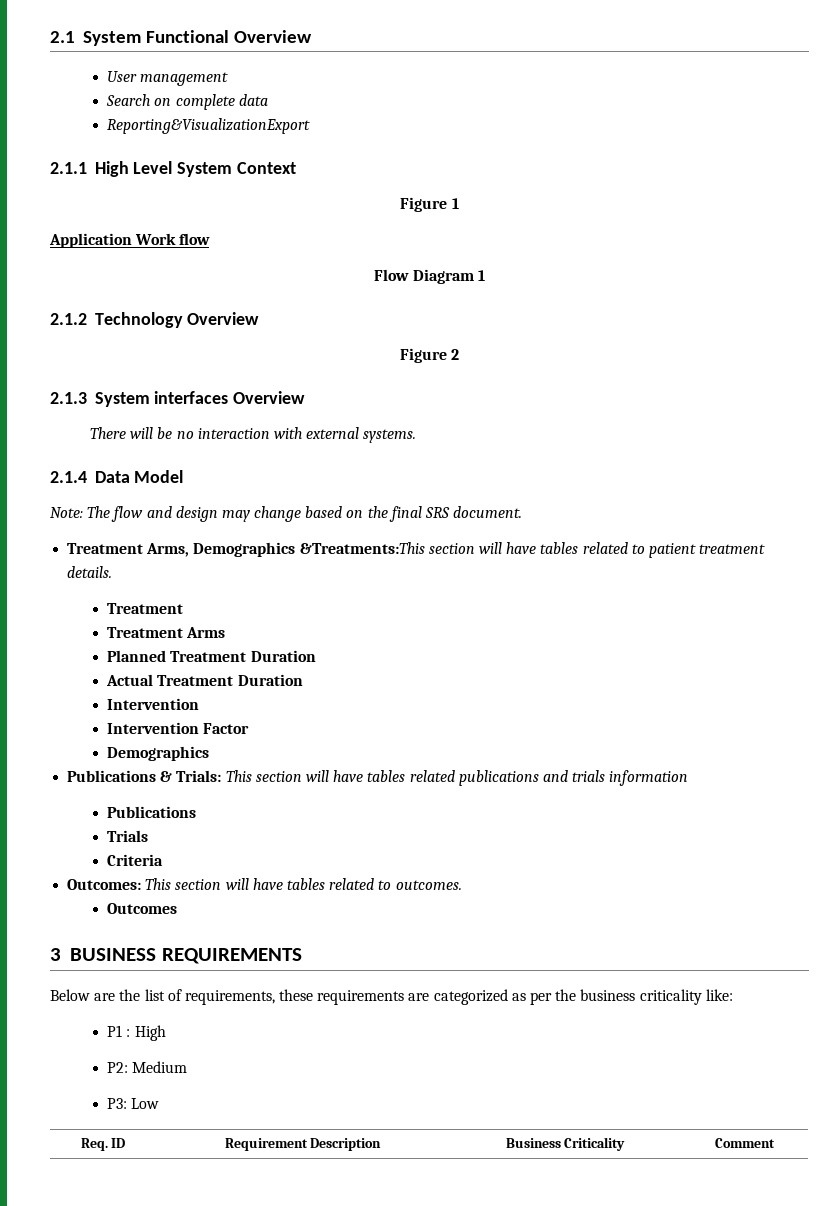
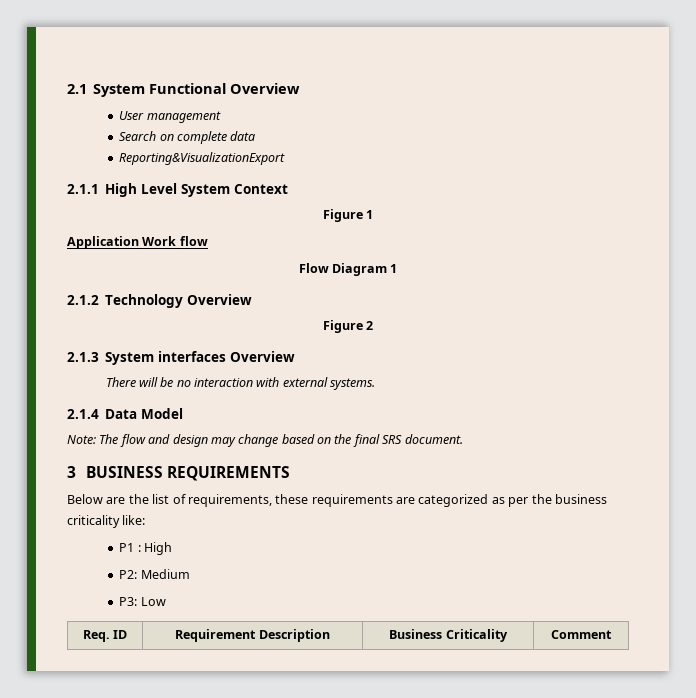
[67,542,766,558] [67,566,113,578] [107,603,184,614] [107,627,226,638] [107,650,316,662] [106,674,303,686] [107,698,200,710] [107,722,250,734] [107,746,210,761] [67,770,689,786] [107,806,197,818] [107,830,149,842] [107,854,164,866] [67,878,462,890] [107,903,178,914] // Treatment Arms, Demographics &Treatments:This section will have tables related to patient treatment details. // Treatment // Treatment Arms // Planned Treatment Duration // Actual Treatment Duration // Intervention // Intervention Factor // Demographics // Publications & Trials: This section will have tables related publications and trials information // Publications // Trials // Criteria // Outcomes: This section will have tables related to outcomes. // Outcomes -> (463, 439) none

